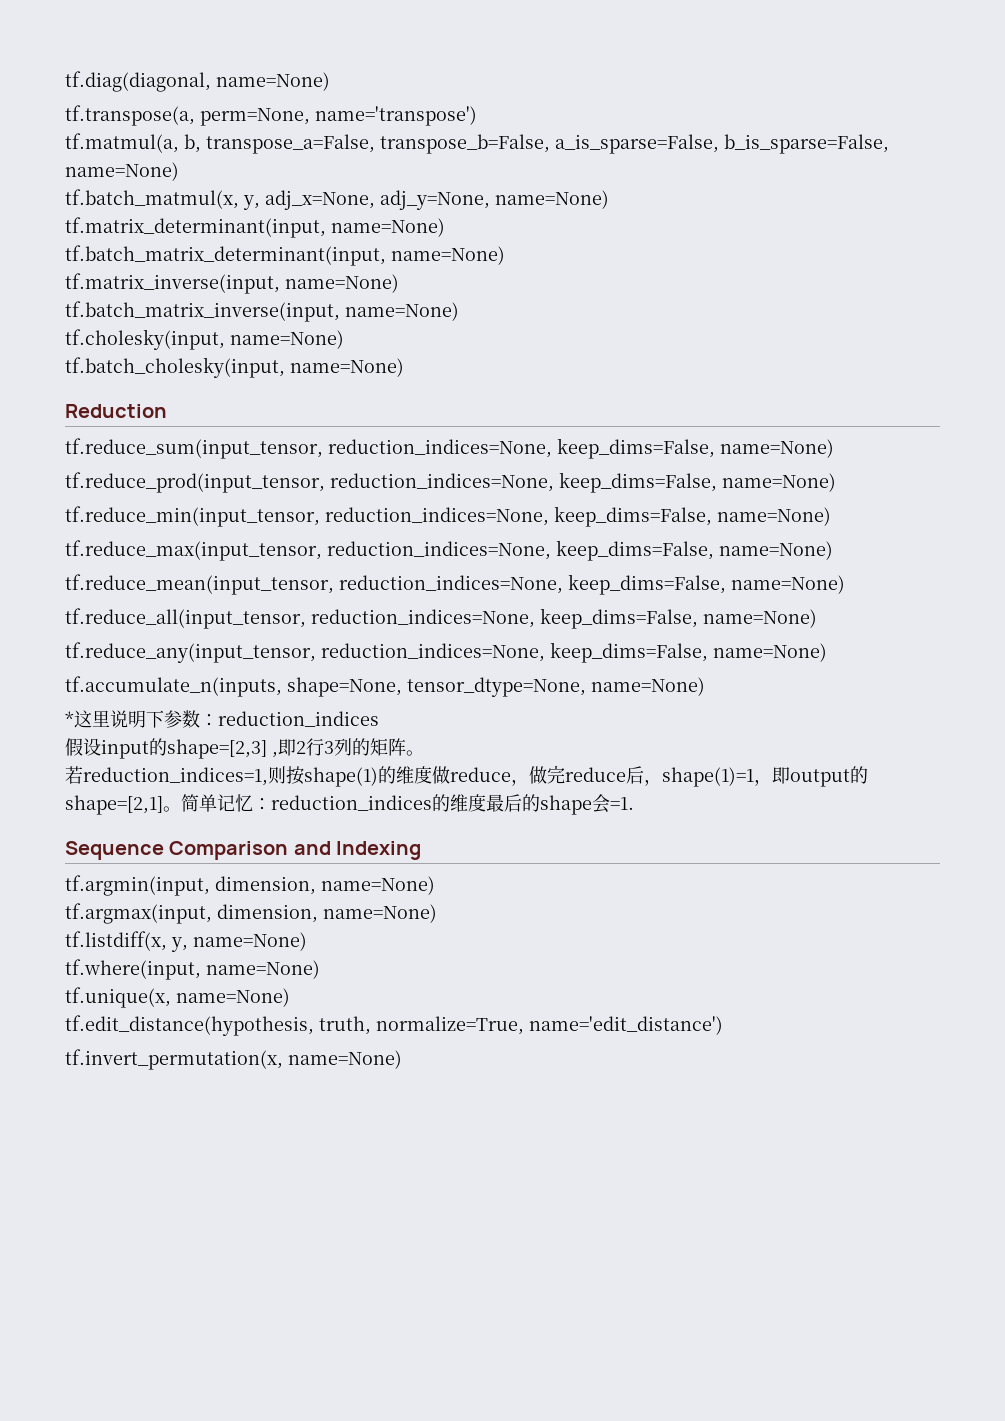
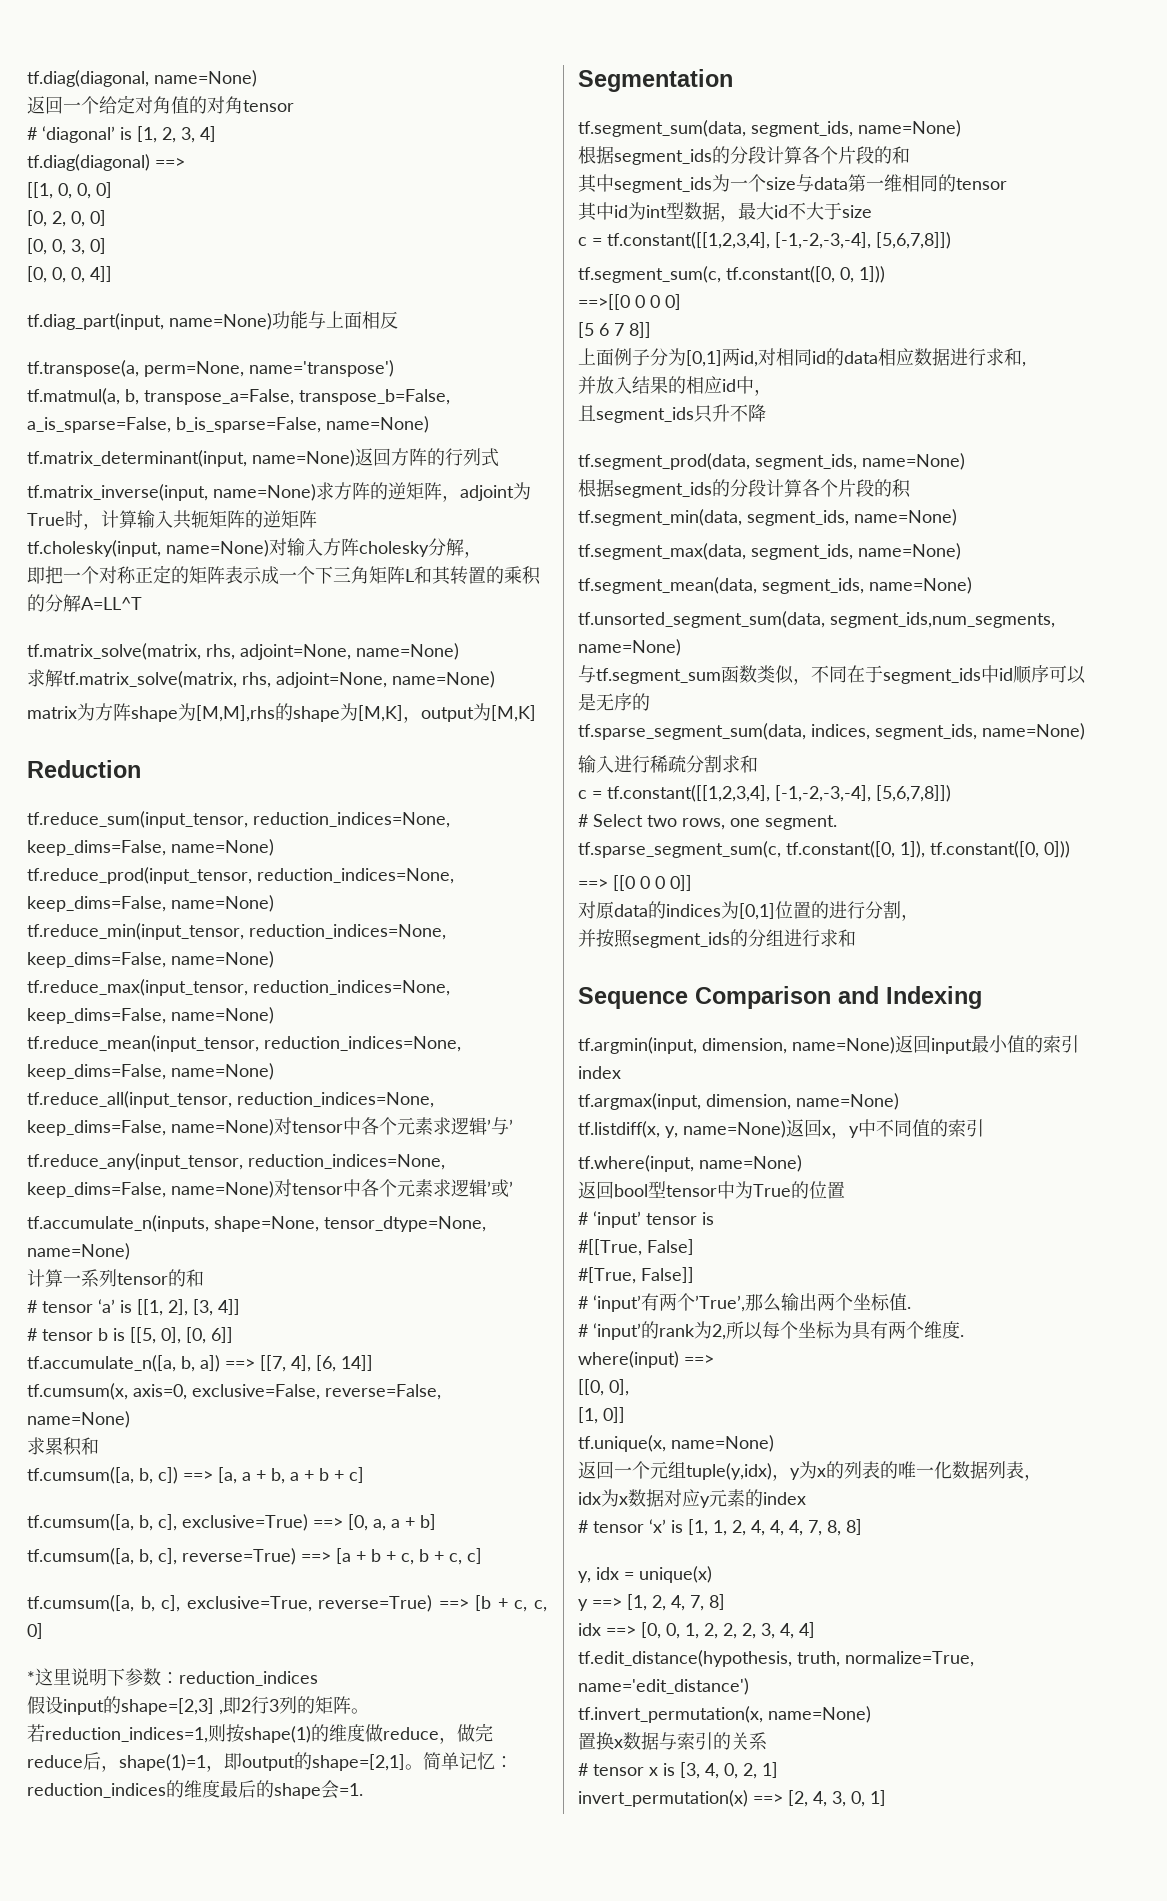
(330, 81) none -> [27,95,294,114] [27,126,216,143] [27,154,185,171] [27,182,112,199] [27,210,106,227] [27,238,106,255] [27,266,112,283] [27,311,398,330] // 返回一个给定对角值的对角tensor // # ‘diagonal’ is [1, 2, 3, 4] // tf.diag(diagonal) ==> // [[1, 0, 0, 0] // [0, 2, 0, 0] // [0, 0, 3, 0] // [0, 0, 0, 4]] // tf.diag_part(input, name=None)功能与上面相反
[65,189,609,210] [65,217,445,238] [65,245,505,266] [65,273,399,294] [65,301,459,322] [65,329,344,350] [65,357,404,378] tf.batch_matmul(x, y, adj_x=None, adj_y=None, name=None) // tf.matrix_determinant(input, name=None) // tf.batch_matrix_determinant(input, name=None) // tf.matrix_inverse(input, name=None) // tf.batch_matrix_inverse(input, name=None) // tf.cholesky(input, name=None) // tf.batch_cholesky(input, name=None) -> [27,448,499,467] [27,482,531,502] [27,510,317,530] [27,538,482,558] [27,565,541,585] [27,594,142,612] [27,643,459,660] [27,669,495,688] [27,703,536,723] tf.matrix_determinant(input, name=None)返回方阵的行列式 // tf.matrix_inverse(input, name=None)求方阵的逆矩阵，adjoint为True时，计算输入共轭矩阵的逆矩阵 // tf.cholesky(input, name=None)对输入方阵cholesky分解， // 即把一个对称正定的矩阵表示成一个下三角矩阵L和其转置的乘积的分解A=LL^T // tf.matrix_solve(matrix, rhs, adjoint=None, name=None) // 求解tf.matrix_solve(matrix, rhs, adjoint=None, name=None) // matrix为方阵shape为[M,M],rhs的shape为[M,K]，output为[M,K]
[65,642,827,663] [65,676,705,697] // tf.reduce_any(input_tensor, reduction_indices=None, keep_dims=False, name=None) // tf.accumulate_n(inputs, shape=None, tensor_dtype=None, name=None) -> [274,1117,513,1135] [27,1153,445,1170] [27,1179,513,1198] [27,1215,486,1232] [27,1243,130,1260] [27,1269,204,1287] [27,1299,240,1316] [27,1327,233,1344] [27,1355,373,1372] [27,1383,441,1400] [27,1411,130,1428] [27,1437,99,1456] [27,1467,364,1484] [27,1514,436,1531] [27,1548,482,1565] [27,1595,547,1612] [27,1623,43,1639] 对tensor中各个元素求逻辑’与’ // tf.reduce_any(input_tensor, reduction_indices=None, keep_dims=False, name=None)对tensor中各个元素求逻辑’或’ // tf.accumulate_n(inputs, shape=None, tensor_dtype=None, name=None) // 计算一系列tensor的和 // # tensor ‘a’ is [[1, 2], [3, 4]] // # tensor b is [[5, 0], [0, 6]] // tf.accumulate_n([a, b, a]) ==> [[7, 4], [6, 14]] // tf.cumsum(x, axis=0, exclusive=False, reverse=False, name=None) // 求累积和 // tf.cumsum([a, b, c]) ==> [a, a + b, a + b + c] // tf.cumsum([a, b, c], exclusive=True) ==> [0, a, a + b] // tf.cumsum([a, b, c], reverse=True) ==> [a + b + c, b + c, c] // tf.cumsum([a, b, c], exclusive=True, reverse=True) ==> [b + c, c, 0]
(634, 803) none -> [578,69,733,92] [578,120,961,137] [578,146,910,165] [578,174,1007,193] [578,202,872,222] [578,232,951,249] [578,266,885,283] [578,294,681,310] [578,322,651,338] [578,348,1026,367] [578,376,772,396] [578,404,766,423] [578,453,965,470] [578,479,911,498] [578,509,957,526] [578,543,961,560] [578,577,972,594] [578,611,1055,628] [578,639,681,656] [578,665,1086,685] [578,693,650,711] [578,723,1085,740] [578,755,758,773] [578,785,951,802] [578,814,837,830] [578,841,1070,858] [578,875,692,891] [578,901,919,921] [578,929,856,948] // Segmentation // tf.segment_sum(data, segment_ids, name=None) // 根据segment_ids的分段计算各个片段的和 // 其中segment_ids为一个size与data第一维相同的tensor // 其中id为int型数据，最大id不大于size // c = tf.constant([[1,2,3,4], [-1,-2,-3,-4], [5,6,7,8]]) // tf.segment_sum(c, tf.constant([0, 0, 1])) // ==>[[0 0 0 0] // [5 6 7 8]] // 上面例子分为[0,1]两id,对相同id的data相应数据进行求和, // 并放入结果的相应id中， // 且segment_ids只升不降 // tf.segment_prod(data, segment_ids, name=None) // 根据segment_ids的分段计算各个片段的积 // tf.segment_min(data, segment_ids, name=None) // tf.segment_max(data, segment_ids, name=None) // tf.segment_mean(data, segment_ids, name=None) // tf.unsorted_segment_sum(data, segment_ids,num_segments, name=None) // 与tf.segment_sum函数类似，不同在于segment_ids中id顺序可以是无序的 // tf.sparse_segment_sum(data, indices, segment_ids, name=None) // 输入进行稀疏分割求和 // c = tf.constant([[1,2,3,4], [-1,-2,-3,-4], [5,6,7,8]]) // # Select two rows, one segment. // tf.sparse_segment_sum(c, tf.constant([0, 1]), tf.constant([0, 0])) // ==> [[0 0 0 0]] // 对原data的indices为[0,1]位置的进行分割， // 并按照segment_ids的分组进行求和
(435, 885) none -> [895,1035,1079,1054] [578,1066,621,1079] 返回input最小值的索引index
[65,959,320,980] [65,987,290,1008] // tf.where(input, name=None) // tf.unique(x, name=None) -> [786,1119,984,1139] [578,1155,802,1172] [578,1181,845,1199] [578,1211,714,1228] [578,1239,694,1256] [578,1267,694,1284] [578,1293,911,1312] [578,1321,964,1340] [578,1351,714,1368] [578,1379,629,1396] [578,1407,625,1424] [578,1435,774,1452] [578,1461,1042,1481] [578,1489,806,1508] [578,1519,862,1536] [578,1566,712,1583] [578,1594,725,1611] [578,1622,815,1639] 返回x，y中不同值的索引 // tf.where(input, name=None) // 返回bool型tensor中为True的位置 // # ‘input’ tensor is // #[[True, False] // #[True, False]] // # ‘input’有两个’True’,那么输出两个坐标值. // # ‘input’的rank为2,所以每个坐标为具有两个维度. // where(input) ==> // [[0, 0], // [1, 0]] // tf.unique(x, name=None) // 返回一个元组tuple(y,idx)，y为x的列表的唯一化数据列表， // idx为x数据对应y元素的index // # tensor ‘x’ is [1, 1, 2, 4, 4, 4, 7, 8, 8] // y, idx = unique(x) // y ==> [1, 2, 4, 7, 8] // idx ==> [0, 0, 1, 2, 2, 2, 3, 4, 4]
(402, 1059) none -> [578,1732,767,1750] [578,1762,778,1779] [578,1790,886,1807] // 置换x数据与索引的关系 // # tensor x is [3, 4, 0, 2, 1] // invert_permutation(x) ==> [2, 4, 3, 0, 1]

